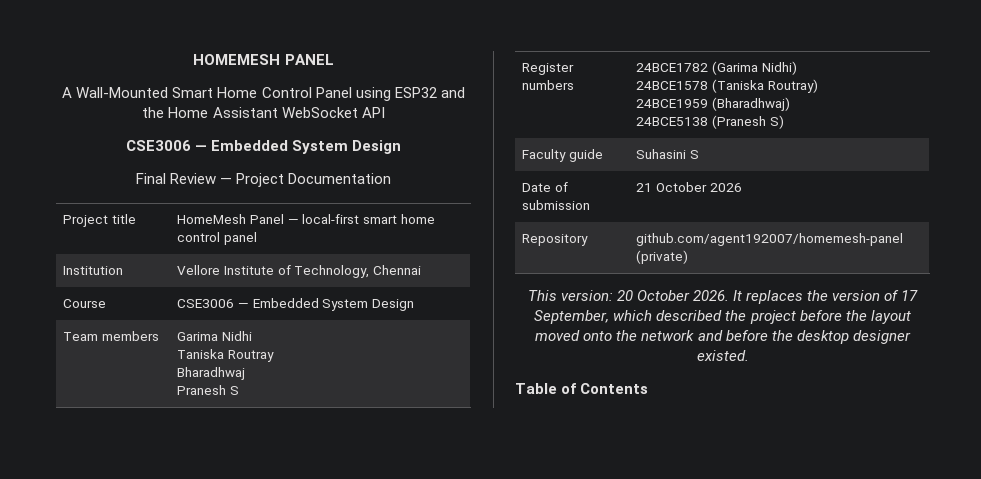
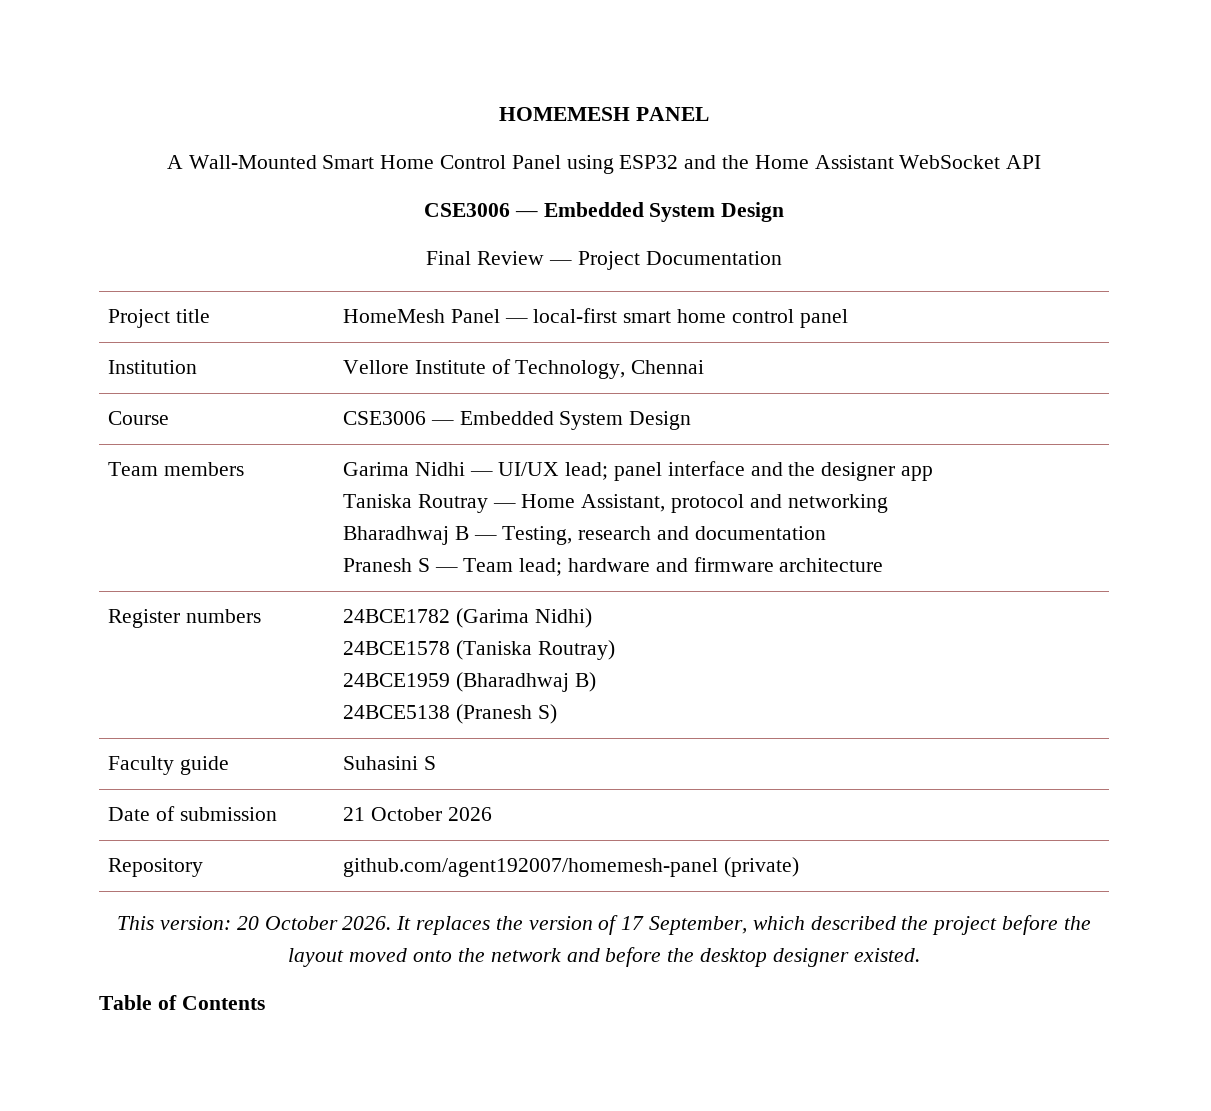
[177,349,275,362] [177,367,246,380] [177,385,240,395] // Taniska Routray // Bharadhwaj // Pranesh S -> [469,461,934,481] [342,494,888,513] [342,526,826,545] [342,557,884,576] — UI/UX lead; panel interface and the designer app // Taniska Routray — Home Assistant, protocol and networking // Bharadhwaj B — Testing, research and documentation // Pranesh S — Team lead; hardware and firmware architecture
[712,97,791,111] (Bharadhwaj) -> [455,672,596,692] (Bharadhwaj B)

